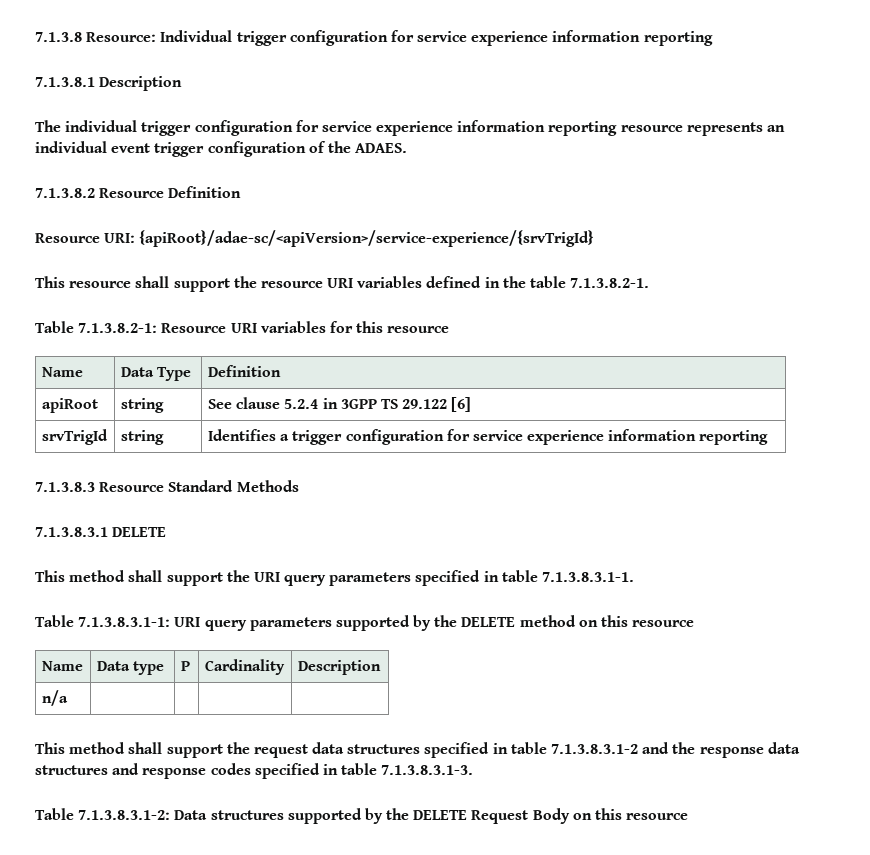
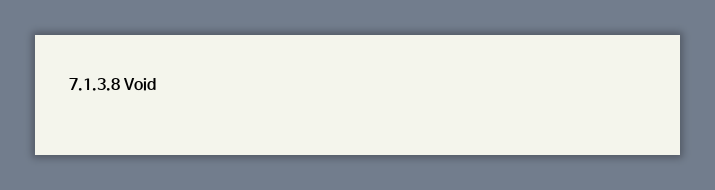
[86,30,713,46] [35,76,183,91] [35,120,786,136] [35,141,408,157] [35,186,242,198] [35,230,595,247] [35,276,650,292] [35,321,450,333] [41,367,83,377] [120,367,192,381] [207,365,281,377] [41,398,98,413] [120,398,164,413] [207,397,472,412] [41,429,108,445] [120,430,164,445] [207,429,769,445] [35,480,299,492] [35,527,167,537] [35,570,635,586] [35,615,695,631] [41,661,83,671] [96,661,165,675] [180,661,190,671] [204,659,285,675] [297,660,381,675] [41,690,68,706] [35,742,800,758] [35,763,474,779] [35,808,689,824] Resource: Individual trigger configuration for service experience information reporting // 7.1.3.8.1 Description // The individual trigger configuration for service experience information reporting resource represents an individual event trigger configuration of the ADAES. // 7.1.3.8.2 Resource Definition // Resource URI: {apiRoot}/adae-sc/<apiVersion>/service-experience/{srvTrigId} // This resource shall support the resource URI variables defined in the table 7.1.3.8.2-1. // Table 7.1.3.8.2-1: Resource URI variables for this resource // Name | Data Type | Definition // apiRoot | string | See clause 5.2.4 in 3GPP TS 29.122 [6] // srvTrigId | string | Identifies a trigger configuration for service experience information reporting // 7.1.3.8.3 Resource Standard Methods // 7.1.3.8.3.1 DELETE // This method shall support the URI query parameters specified in table 7.1.3.8.3.1-1. // Table 7.1.3.8.3.1-1: URI query parameters supported by the DELETE method on this resource // Name | Data type | P | Cardinality | Description // n/a | | | | // This method shall support the request data structures specified in table 7.1.3.8.3.1-2 and the response data structures and response codes specified in table 7.1.3.8.3.1-3. // Table 7.1.3.8.3.1-2: Data structures supported by the DELETE Request Body on this resource -> [123,78,157,91] Void

